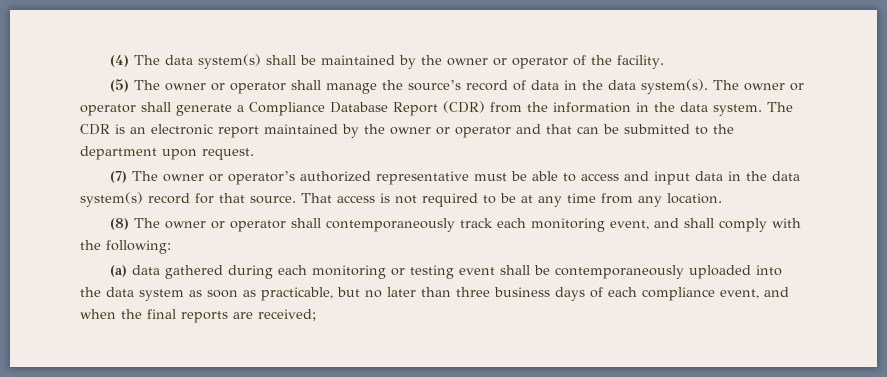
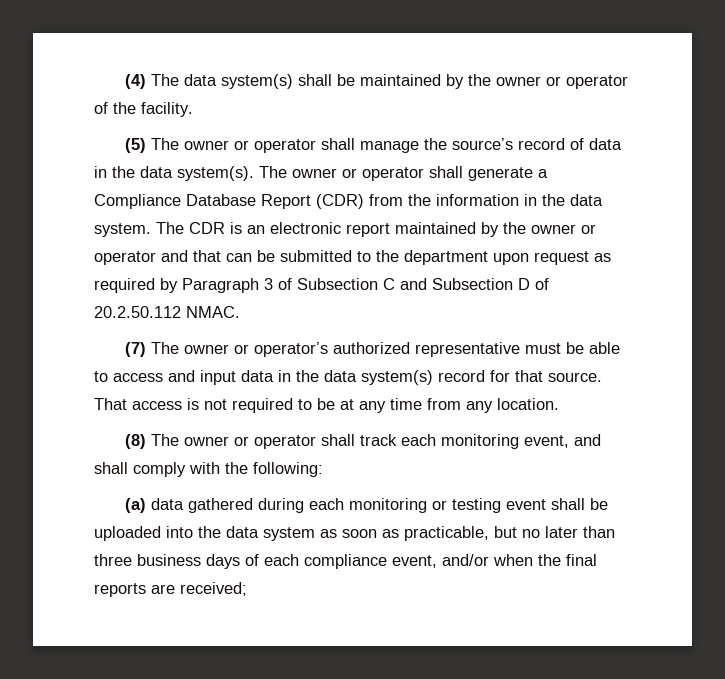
[202,148,254,160] request. -> [534,251,611,265] [94,278,549,293] [94,306,240,318] request as required by Paragraph 3 of Subsection C and Subsection D of 20.2.50.112 NMAC.
[326,218,456,232] contemporaneously -> (355, 440) none
[555,265,685,279] contemporaneously -> (608, 504) none
[764,287,789,297] and -> [442,554,489,566] and/or

